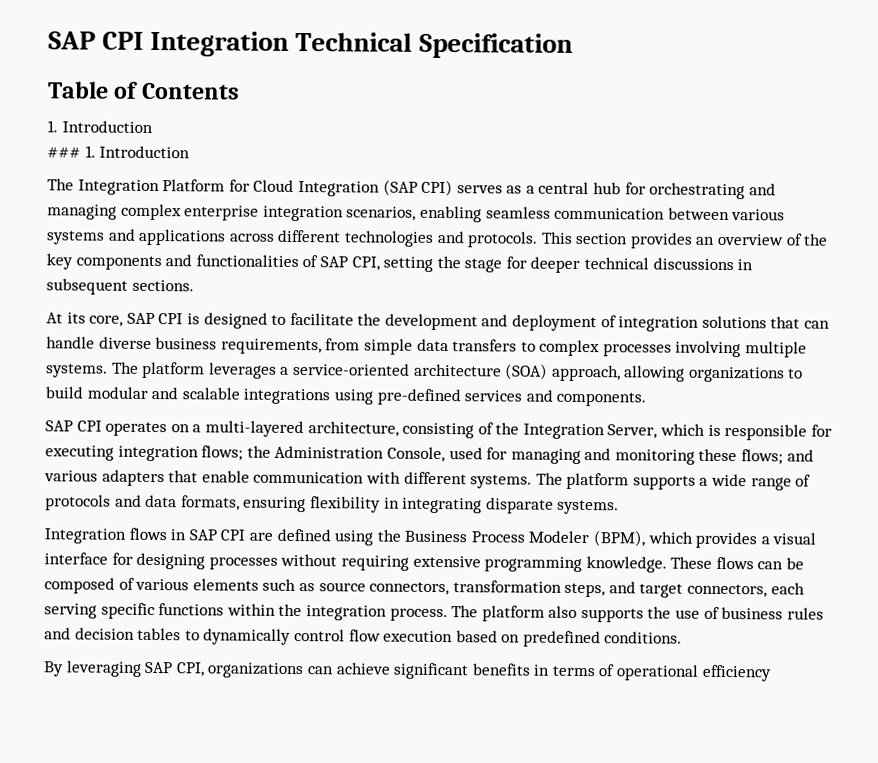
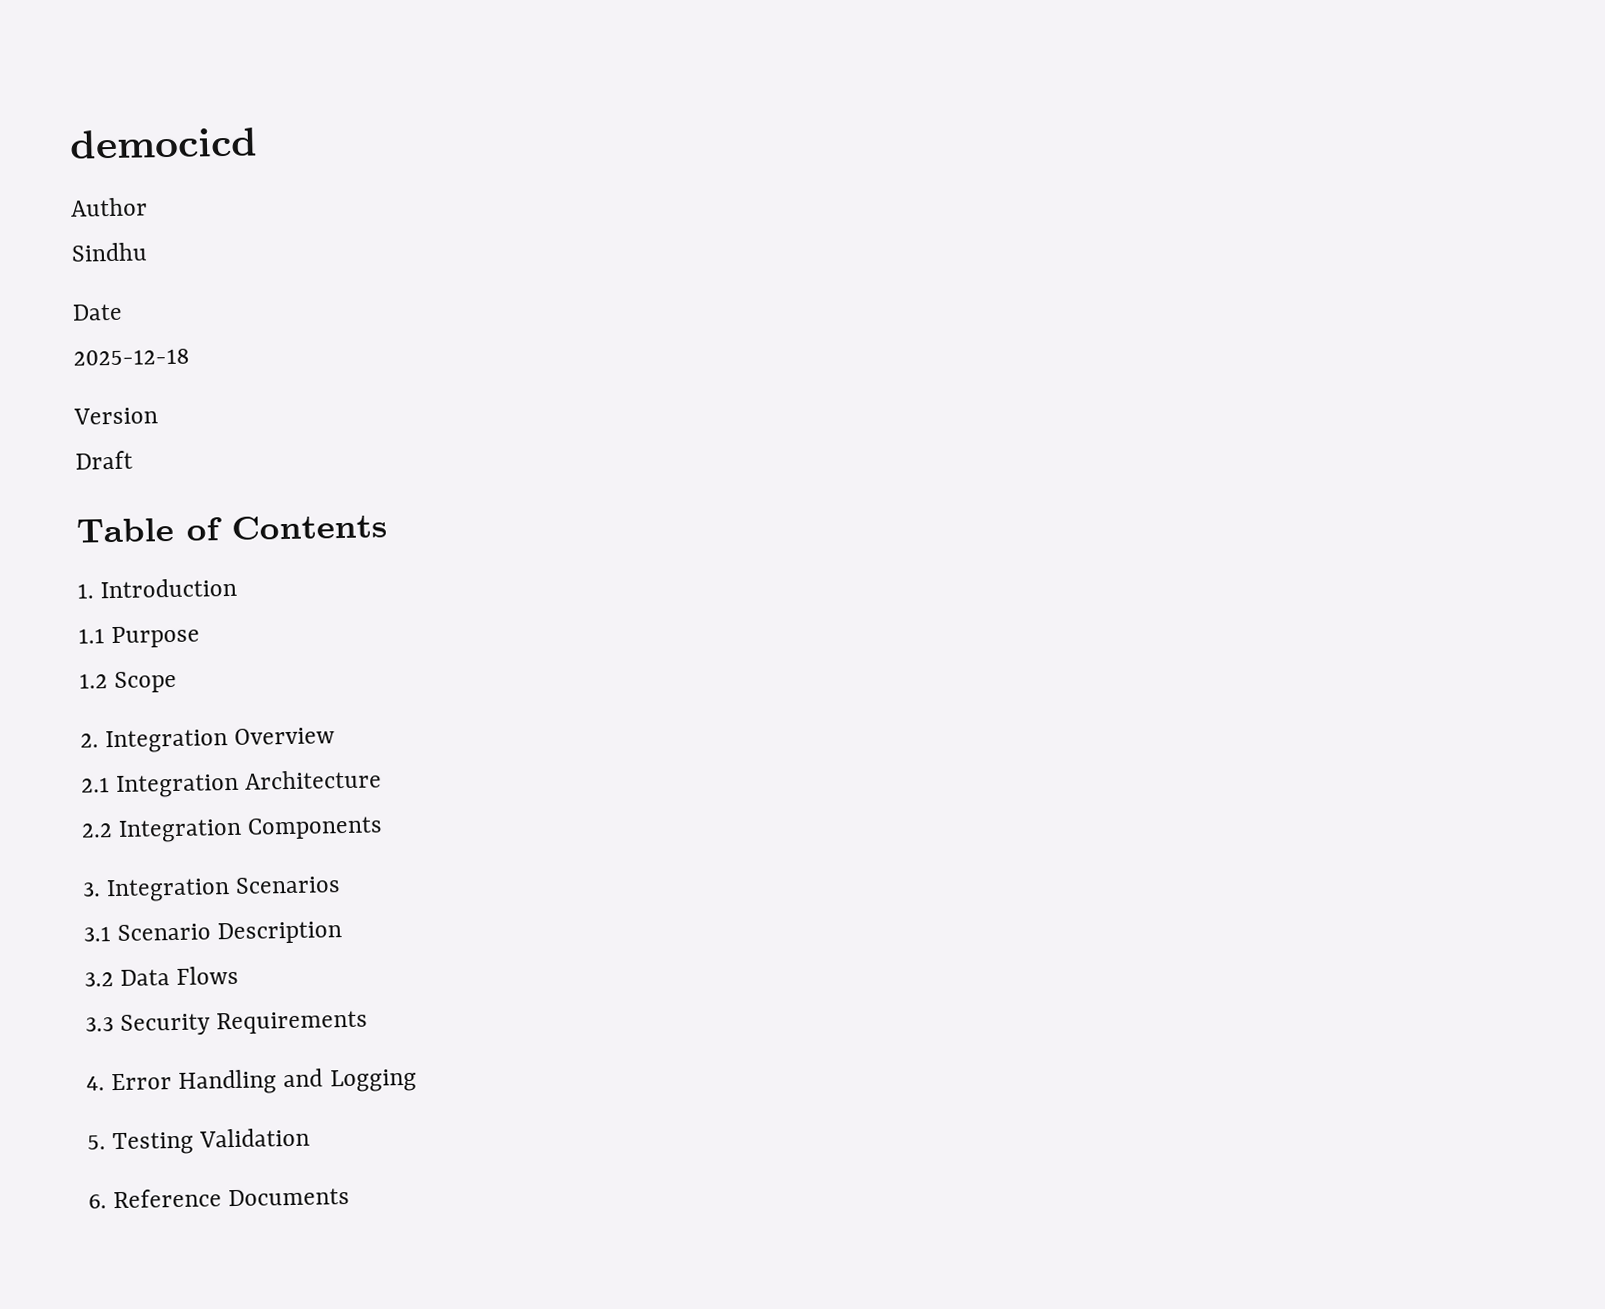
[48,30,573,59] SAP CPI Integration Technical Specification -> [69,127,258,159] [70,197,148,217] [71,242,148,262] [72,303,123,321] [73,348,190,366] [73,407,158,425] [75,450,133,470] democicd // Author // Sindhu // Date // 2025-12-18 // Version // Draft
[47,145,191,159] [47,178,776,200] [47,203,786,223] [46,228,829,249] [46,253,754,273] [46,278,194,295] [46,312,831,332] [46,336,808,358] [46,361,804,383] [45,386,647,407] [45,420,832,441] [45,445,814,465] [44,469,812,491] [45,494,620,515] [44,527,817,549] [44,552,805,573] [44,577,805,598] [44,602,824,623] [44,627,683,648] [43,660,772,682] ### 1. Introduction // The Integration Platform for Cloud Integration (SAP CPI) serves as a central hub for orchestrating and managing complex enterprise integration scenarios, enabling seamless communication between various systems and applications across different technologies and protocols. This section provides an overview of the key components and functionalities of SAP CPI, setting the stage for deeper technical discussions in subsequent sections. // At its core, SAP CPI is designed to facilitate the development and deployment of integration solutions that can handle diverse business requirements, from simple data transfers to complex processes involving multiple systems. The platform leverages a service-oriented architecture (SOA) approach, allowing organizations to build modular and scalable integrations using pre-defined services and components. // SAP CPI operates on a multi-layered architecture, consisting of the Integration Server, which is responsible for executing integration flows; the Administration Console, used for managing and monitoring these flows; and various adapters that enable communication with different systems. The platform supports a wide range of protocols and data formats, ensuring flexibility in integrating disparate systems. // Integration flows in SAP CPI are defined using the Business Process Modeler (BPM), which provides a visual interface for designing processes without requiring extensive programming knowledge. These flows can be composed of various elements such as source connectors, transformation steps, and target connectors, each serving specific functions within the integration process. The platform also supports the use of business rules and decision tables to dynamically control flow execution based on predefined conditions. // By leveraging SAP CPI, organizations can achieve significant benefits in terms of operational efficiency -> [78,625,201,649] [79,670,178,694] [80,727,336,754] [81,769,383,798] [81,816,384,843] [82,876,342,903] [83,921,343,945] [84,965,240,987] [85,1010,369,1036] [86,1068,417,1095] [87,1127,311,1156] [88,1187,351,1209] 1.1 Purpose // 1.2 Scope // 2. Integration Overview // 2.1 Integration Architecture // 2.2 Integration Components // 3. Integration Scenarios // 3.1 Scenario Description // 3.2 Data Flows // 3.3 Security Requirements // 4. Error Handling and Logging // 5. Testing Validation // 6. Reference Documents

